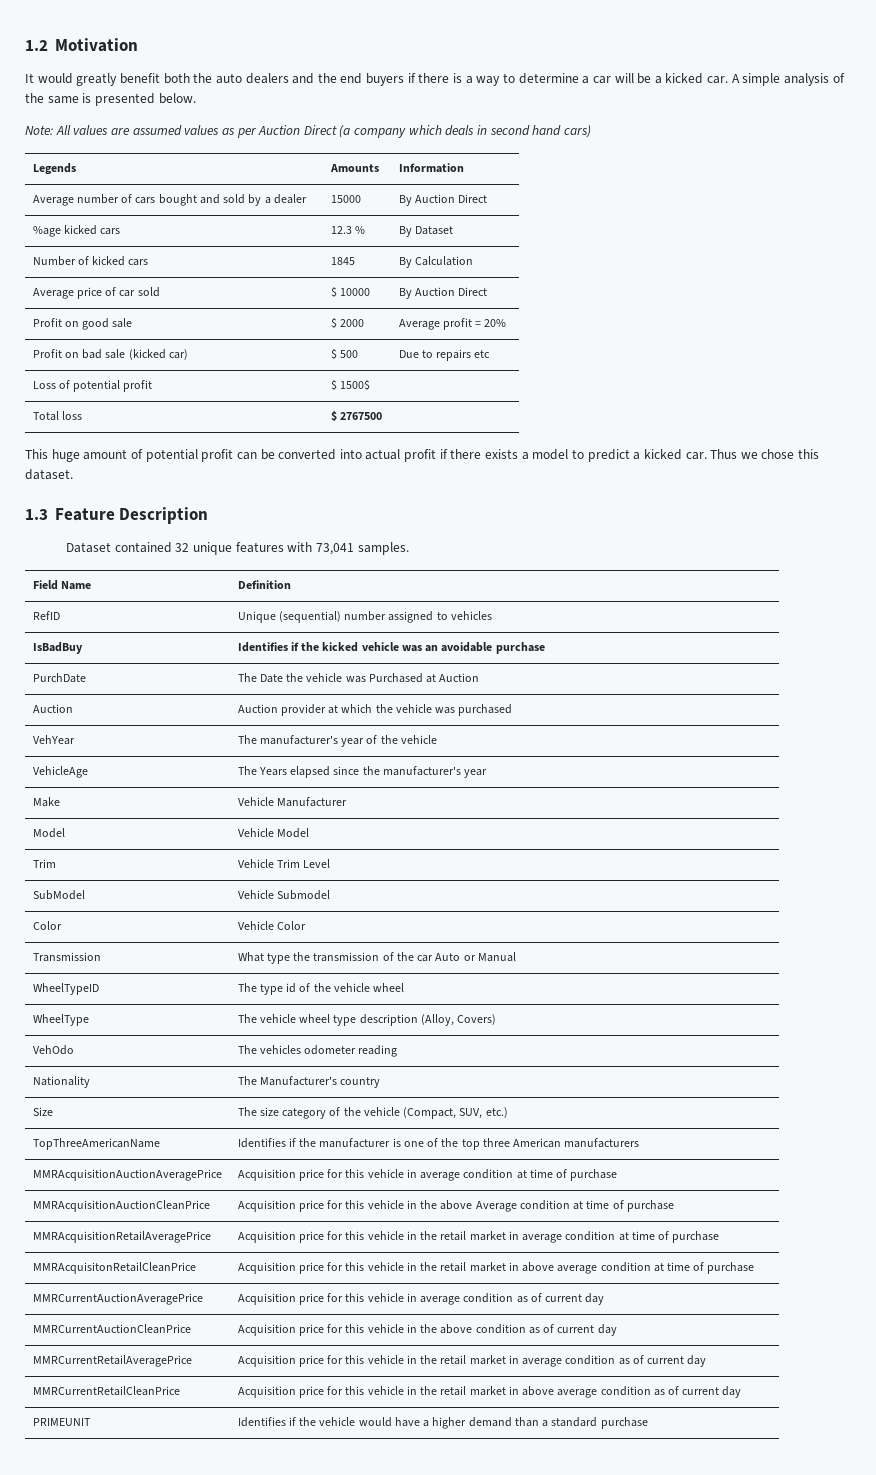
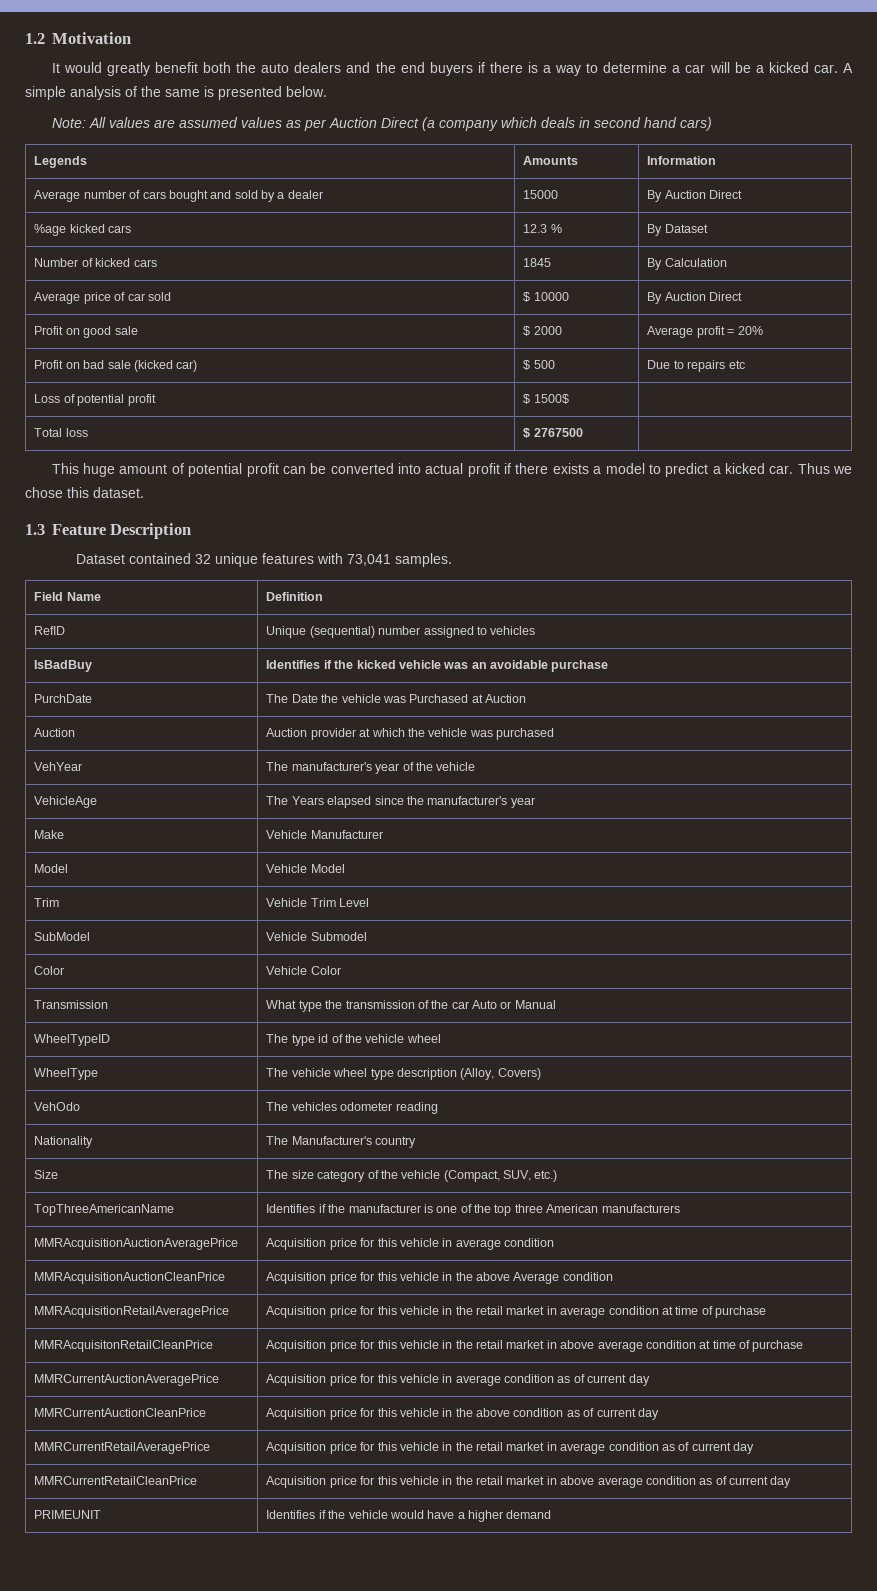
[516,1169,618,1181] at time of purchase -> (555, 1242) none
[573,1200,674,1212] at time of purchase -> (613, 1276) none
[514,1417,648,1429] than a standard purchase -> (552, 1514) none

